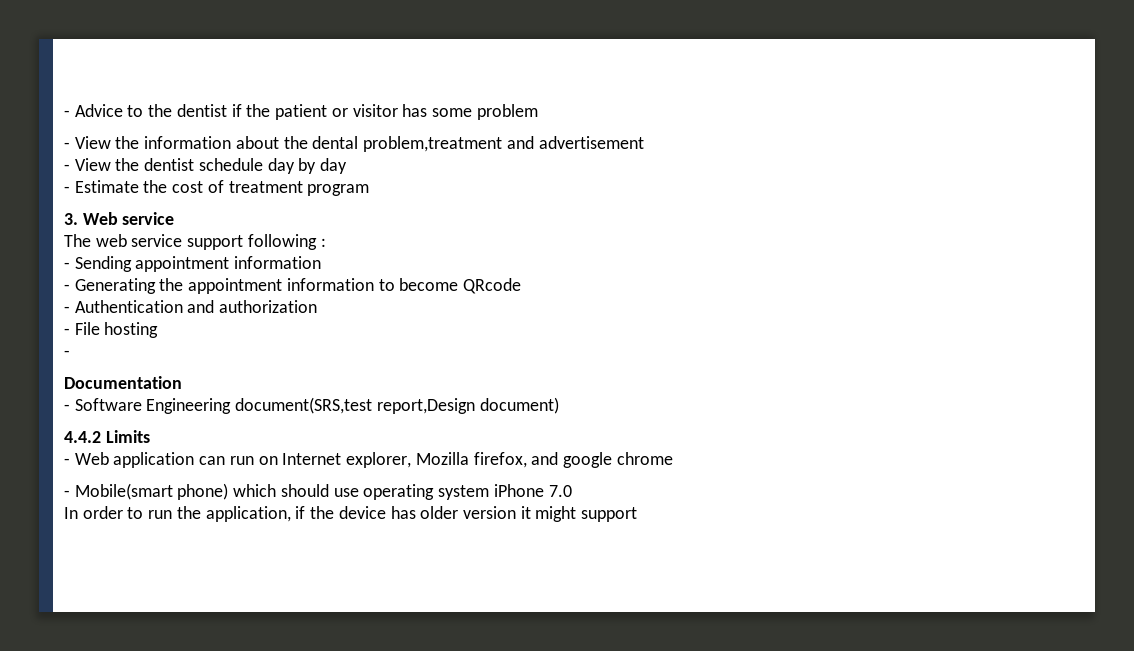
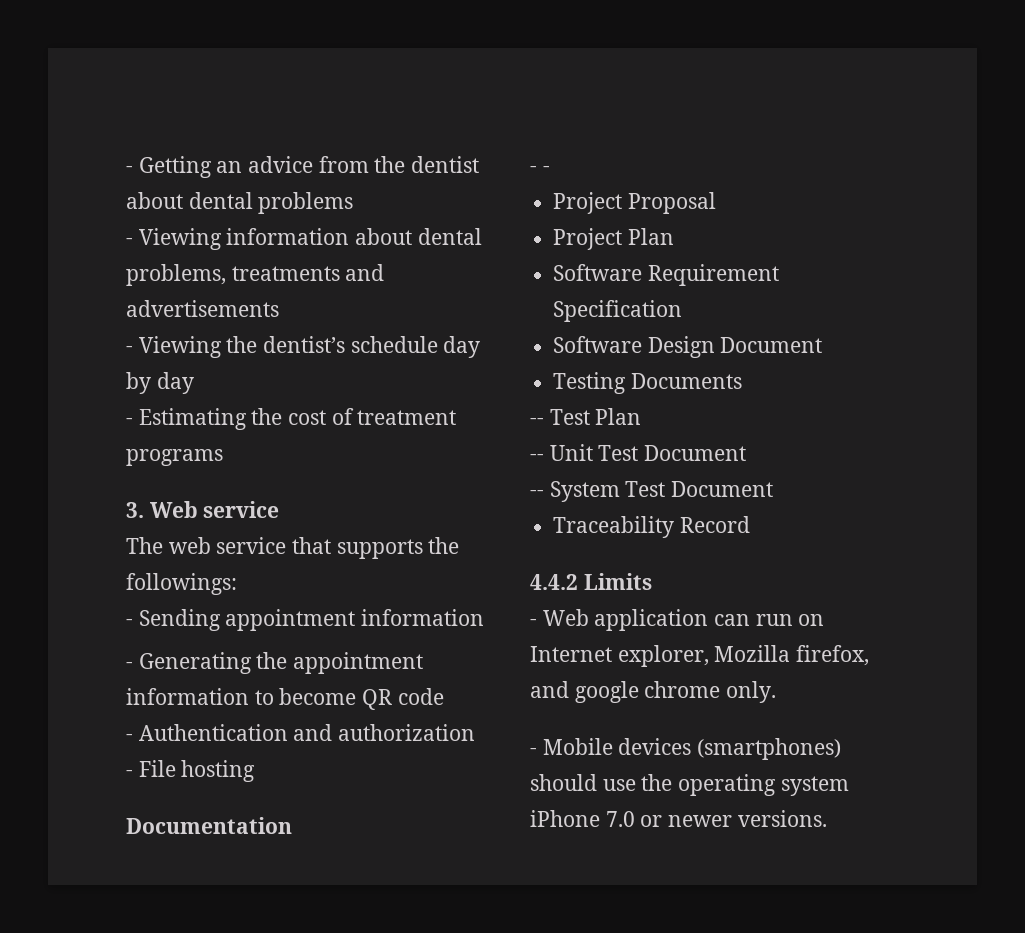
[64,104,538,120] [64,136,644,152] [64,158,195,171] - Advice to the dentist if the patient or visitor has some problem // - View the information about the dental problem,treatment and advertisement // - View the dentist -> [126,156,480,178] [126,192,354,214] [126,228,482,250] [126,264,385,286] [126,300,279,317] [126,336,346,358] - Getting an advice from the dentist about dental problems // - Viewing information about dental problems, treatments and advertisements // - Viewing the dentist’s
[74,180,139,193] Estimate -> [138,408,247,430] Estimating
[307,184,370,196] program -> [126,449,223,466] programs
[187,234,326,250] support following : -> [292,537,460,559] [126,573,237,595] that supports the followings:
[463,278,522,294] QRcode -> [362,688,444,710] QR code
[64,350,70,357] // - -> (256, 771) none
[74,397,559,414] Software Engineering document(SRS,test report,Design document) -> [542,166,550,173] [553,192,716,214] [553,228,674,250] [553,264,779,286] [553,300,683,322] [553,336,823,358] [553,372,742,394] [530,408,642,425] [530,444,747,461] [530,481,774,502] [553,516,750,538] - // Project Proposal // Project Plan // Software Requirement Specification // Software Design Document // Testing Documents // -- Test Plan // -- Unit Test Document // -- System Test Document // Traceability Record
[64,483,277,500] // - Mobile(smart phone) which -> [726,681,777,703] [530,738,842,760] only. // - Mobile devices (smartphones)
(359, 492) none -> [641,774,673,791] the
[64,506,638,522] // In order to run the application, if the device has older version it might support -> [640,810,827,827] or newer versions.

